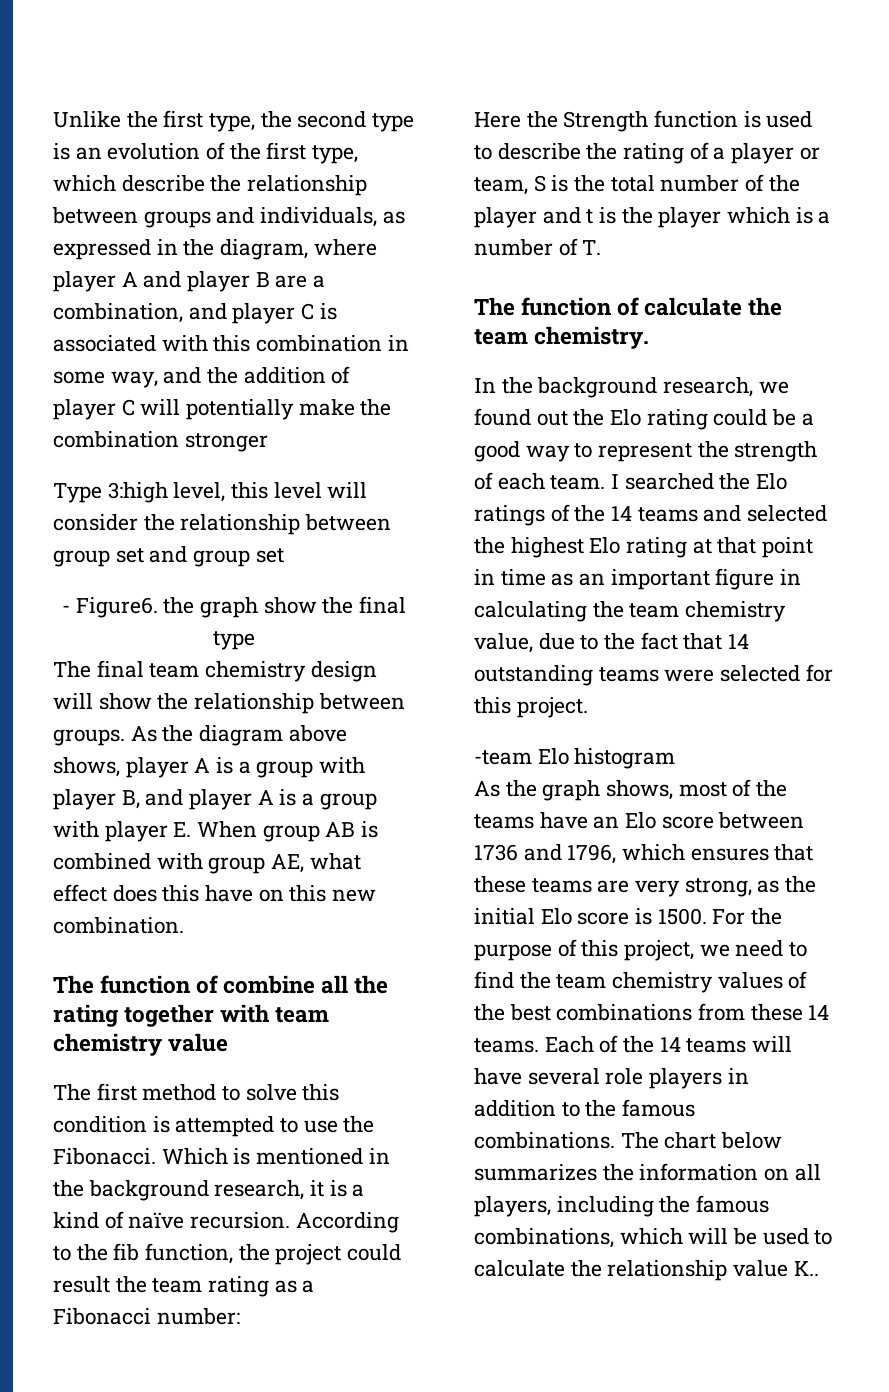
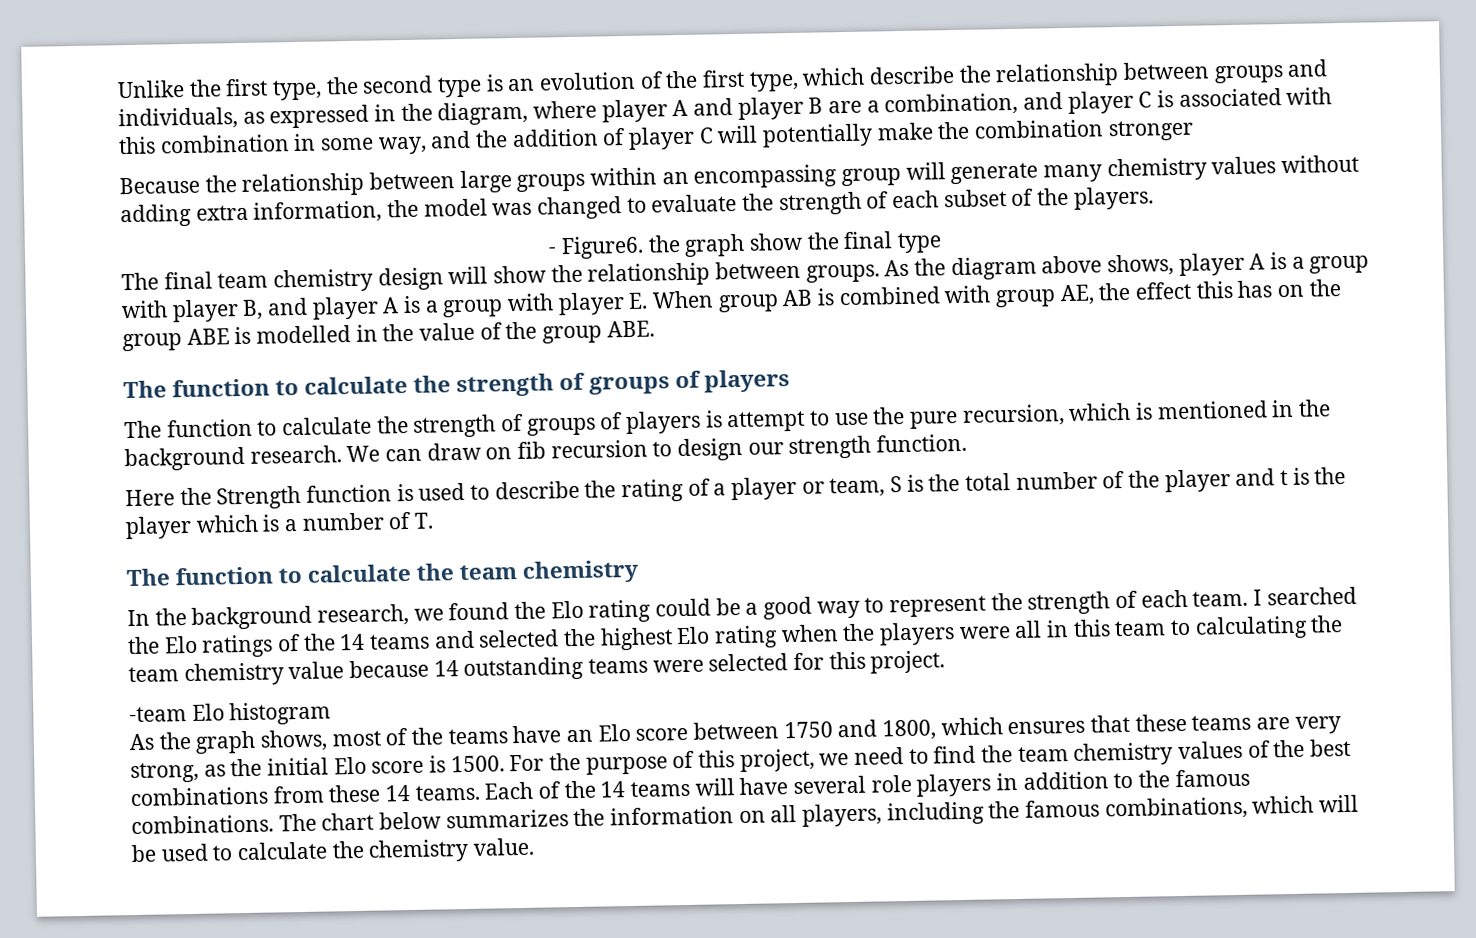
[53,482,368,503] [53,514,392,535] [53,546,284,567] Type 3:high level, this level will consider the relationship between group set and group set -> [119,154,1360,197] [120,186,1154,228] Because the relationship between large groups within an encompassing group will generate many chemistry values without adding extra information, the model was changed to evaluate the strength of each subset of the players.
[309,853,361,870] [53,884,377,902] [53,917,184,934] [53,975,389,994] [53,1004,330,1027] [53,1033,229,1056] [53,1083,340,1101] [53,1116,375,1137] [53,1148,228,1165] what effect does this have on this new combination. // The function of combine all the rating together with team chemistry value // The first method to solve this condition is attempted to use the Fibonacci. Which -> [1098,279,1341,301] [122,320,655,352] [123,369,790,399] [124,402,1132,439] the effect this has on the group ABE is modelled in the value of the group ABE. // The function to calculate the strength of groups of players // The function to calculate the strength of groups of players is attempt to use the pure recursion, which
[214,1180,365,1200] [53,1211,399,1233] [53,1243,402,1265] [53,1276,315,1297] [53,1308,240,1325] research, it is a kind of naïve recursion. According to the fib function, the project could result the team rating as a Fibonacci number: -> [249,433,968,464] research. We can draw on fib recursion to design our strength function.
[617,297,640,316] of -> [278,567,303,584] to
[534,326,650,349] chemistry. -> [522,559,641,584] chemistry
[536,411,568,426] out -> (510, 611) none
[692,537,814,558] [474,568,802,590] [474,601,787,622] [474,632,723,653] at that point in time as an important figure in calculating the team chemistry value, due to the fact that -> [780,615,1344,646] [128,659,430,687] when the players were all in this team to calculating the team chemistry value because
[474,844,617,864] 1736 and 1796, -> [783,719,937,741] 1750 and 1800,
[607,1260,819,1281] relationship value K.. -> [368,837,535,863] chemistry value.

